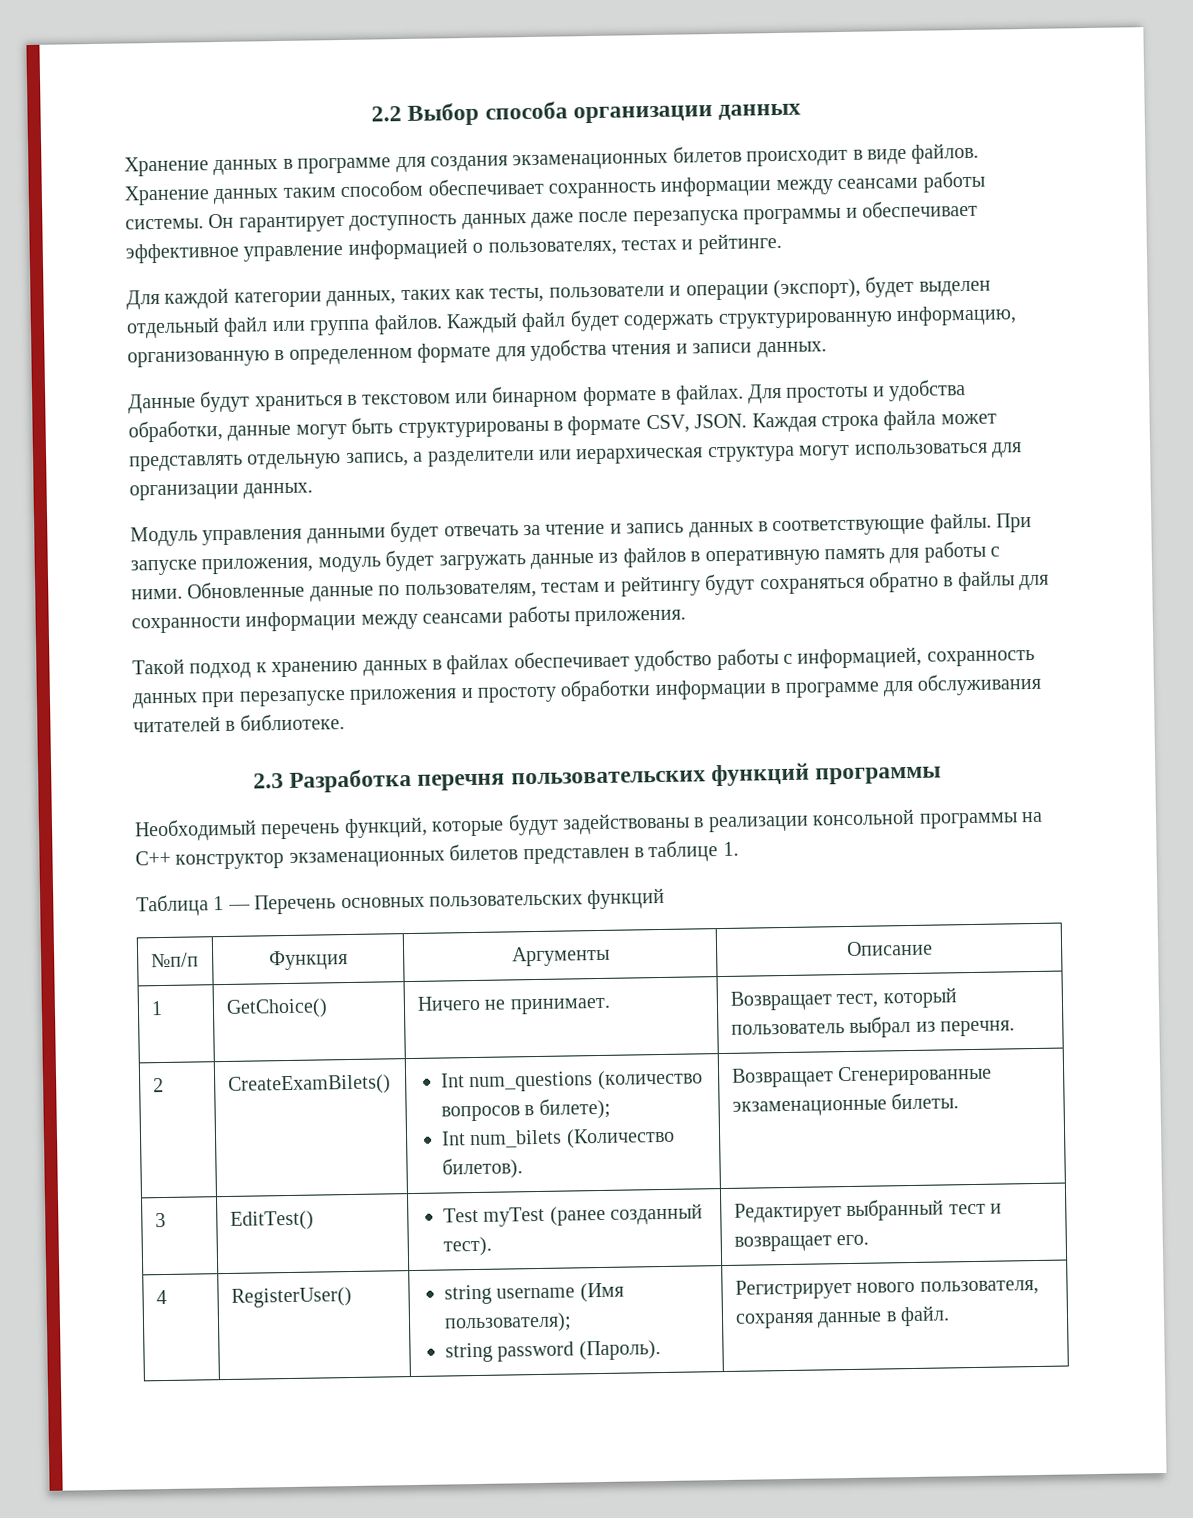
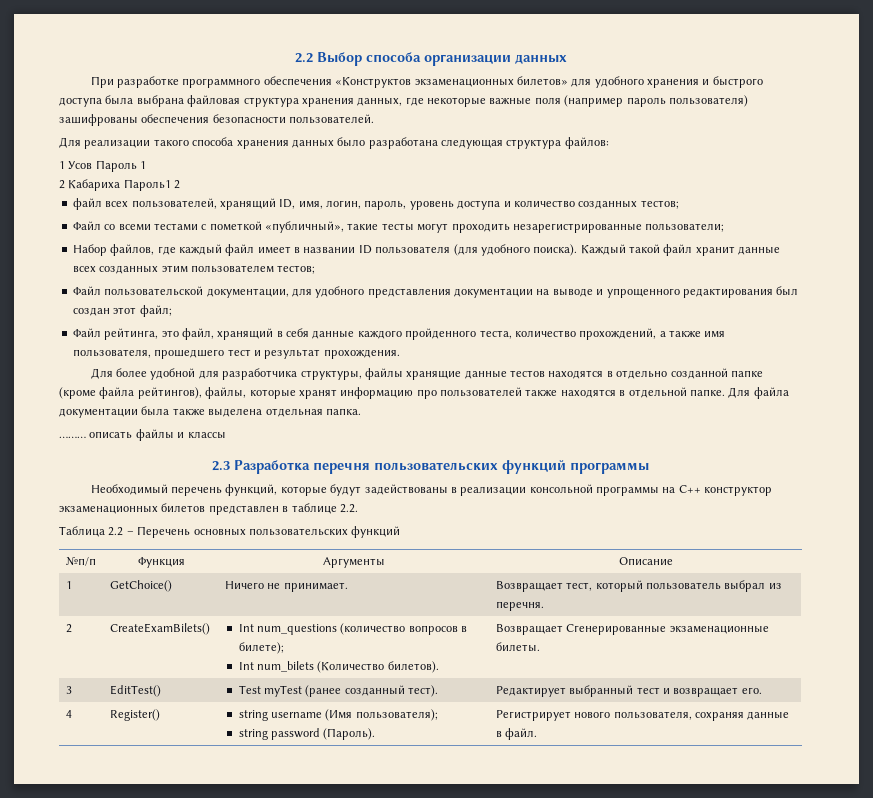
[124,142,980,177] [124,170,985,206] [125,199,978,233] [125,232,782,264] [126,275,991,310] [126,305,1017,339] [127,338,827,368] [128,379,967,414] [128,409,997,443] [129,442,1022,472] [129,482,314,501] [130,512,1033,547] [130,540,1001,576] [131,570,1050,602] [131,605,686,634] [132,646,1035,679] [132,672,1043,709] [133,713,345,733] Хранение данных в программе для создания экзаменационных билетов происходит в виде файлов. Хранение данных таким способом обеспечивает сохранность информации между сеансами работы системы. Он гарантирует доступность данных даже после перезапуска программы и обеспечивает эффективное управление информацией о пользователях, тестах и рейтинге. // Для каждой категории данных, таких как тесты, пользователи и операции (экспорт), будет выделен отдельный файл или группа файлов. Каждый файл будет содержать структурированную информацию, организованную в определенном формате для удобства чтения и записи данных. // Данные будут храниться в текстовом или бинарном формате в файлах. Для простоты и удобства обработки, данные могут быть структурированы в формате CSV, JSON. Каждая строка файла может представлять отдельную запись, а разделители или иерархическая структура могут использоваться для организации данных. // Модуль управления данными будет отвечать за чтение и запись данных в соответствующие файлы. При запуске приложения, модуль будет загружать данные из файлов в оперативную память для работы с ними. Обновленные данные по пользователям, тестам и рейтингу будут сохраняться обратно в файлы для сохранности информации между сеансами работы приложения. // Такой подход к хранению данных в файлах обеспечивает удобство работы с информацией, сохранность данных при перезапуске приложения и простоту обработки информации в программе для обслуживания читателей в библиотеке. -> [90,76,763,88] [59,95,748,107] [59,114,375,126] [59,137,609,149] [59,160,147,172] [59,179,181,191] [72,198,679,210] [72,221,725,233] [72,244,781,256] [72,265,316,274] [72,286,799,298] [72,305,172,317] [72,328,726,340] [72,349,400,359] [90,368,763,380] [59,387,789,399] [59,406,361,418] [59,429,226,441] При разработке программного обеспечения «Конструктов экзаменационных билетов» для удобного хранения и быстрого доступа была выбрана файловая структура хранения данных, где некоторые важные поля (например пароль пользователя) зашифрованы обеспечения безопасности пользователей. // Для реализации такого способа хранения данных было разработана следующая структура файлов: // 1 Усов Пароль 1 // 2 Кабариха Пароль1 2 // файл всех пользователей, хранящий ID, имя, логин, пароль, уровень доступа и количество созданных тестов; // Файл со всеми тестами с пометкой «публичный», такие тесты могут проходить незарегистрированные пользователи; // Набор файлов, где каждый файл имеет в названии ID пользователя (для удобного поиска). Каждый такой файл хранит данные всех созданных этим пользователем тестов; // Файл пользовательской документации, для удобного представления документации на выводе и упрощенного редактирования был создан этот файл; // Файл рейтинга, это файл, хранящий в себя данные каждого пройденного теста, количество прохождений, а также имя пользователя, прошедшего тест и результат прохождения. // Для более удобной для разработчика структуры, файлы хранящие данные тестов находятся в отдельно созданной папке (кроме файла рейтингов), файлы, которые хранят информацию про пользователей также находятся в отдельной папке. Для файла документации была также выделена отдельная папка. // ……… описать файлы и классы
[722,841,739,856] 1. -> [339,504,358,513] 2.2.
[213,895,251,911] 1 — -> [108,527,134,536] 2.2 –
[230,1287,352,1308] RegisterUser() -> [109,709,160,721] Register()

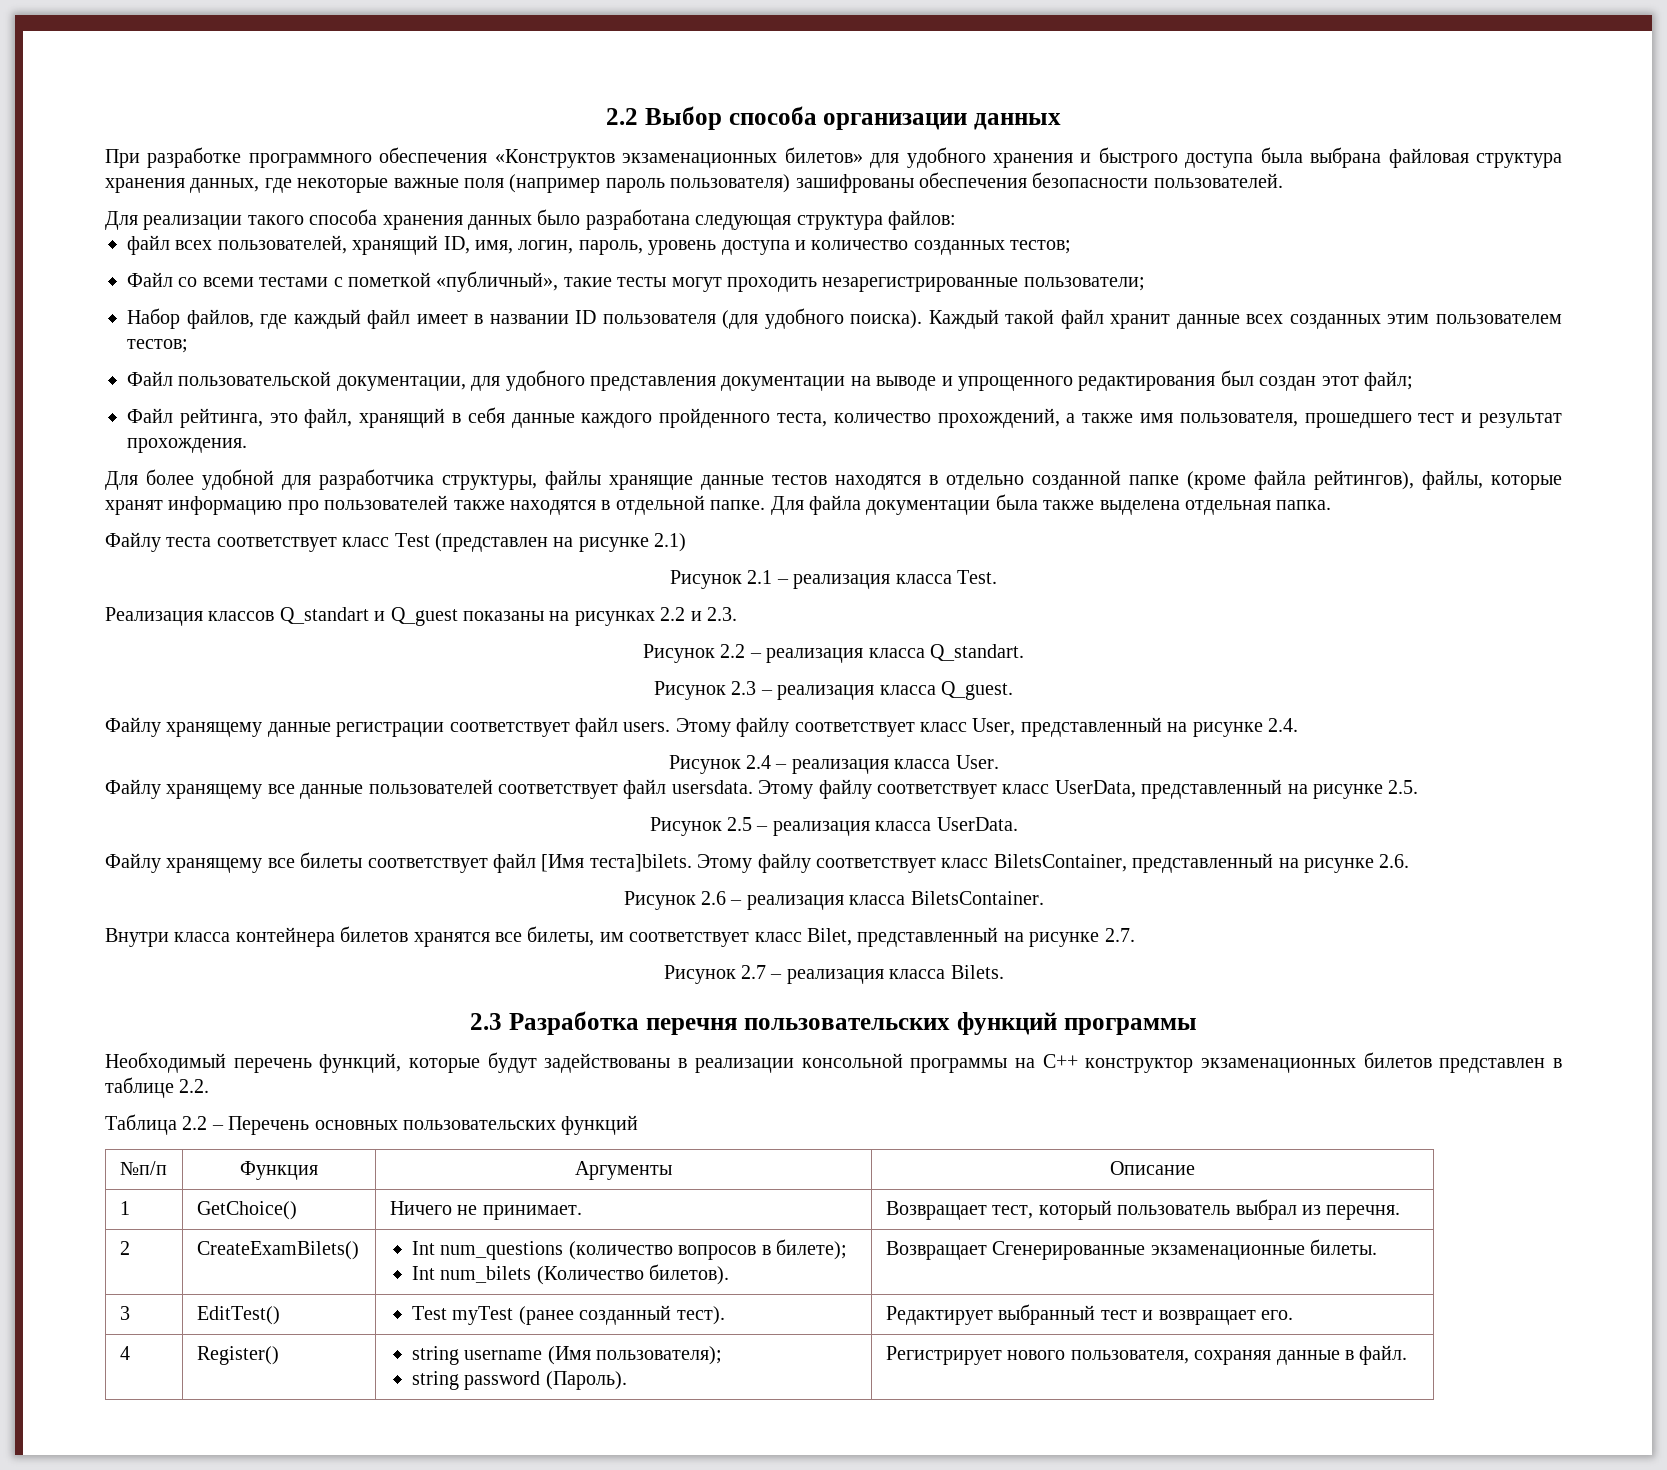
[59,160,147,172] [59,179,181,191] // 1 Усов Пароль 1 // 2 Кабариха Пароль1 2 -> (956, 220) none
[59,429,226,441] ……… описать файлы и классы -> [105,532,687,552] [670,570,997,589] [105,607,737,626] [643,644,1024,663] [654,681,1013,700] [105,717,1298,737] [668,755,999,774] [105,779,1419,799] [649,817,1018,836] [105,852,1410,873] [623,891,1044,910] [105,926,1135,947] [663,965,1004,984] Файлу теста соответствует класс Test (представлен на рисунке 2.1) // Рисунок 2.1 – реализация класса Test. // Реализация классов Q_standart и Q_guest показаны на рисунках 2.2 и 2.3. // Рисунок 2.2 – реализация класса Q_standart. // Рисунок 2.3 – реализация класса Q_guest. // Файлу хранящему данные регистрации соответствует файл users. Этому файлу соответствует класс User, представленный на рисунке 2.4. // Рисунок 2.4 – реализация класса User. // Файлу хранящему все данные пользователей соответствует файл usersdata. Этому файлу соответствует класс UserData, представленный на рисунке 2.5. // Рисунок 2.5 – реализация класса UserData. // Файлу хранящему все билеты соответствует файл [Имя теста]bilets. Этому файлу соответствует класс BiletsContainer, представленный на рисунке 2.6. // Рисунок 2.6 – реализация класса BiletsContainer. // Внутри класса контейнера билетов хранятся все билеты, им соответствует класс Bilet, представленный на рисунке 2.7. // Рисунок 2.7 – реализация класса Bilets.

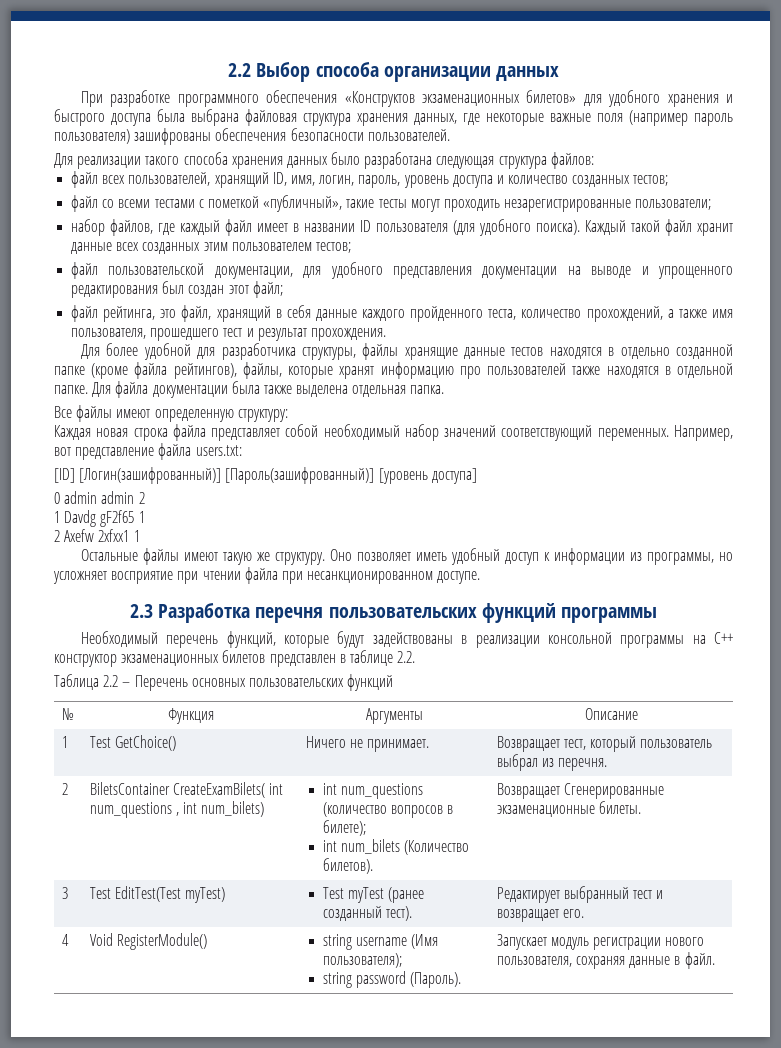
[127,272,173,287] Файл -> [71,195,99,212] файл
[127,308,180,329] Набор -> [71,219,106,236] набор
[127,371,173,386] Файл -> [71,262,99,279] файл
[127,408,173,423] Файл -> [71,305,99,322] файл
[105,532,687,552] [670,570,997,589] [105,607,737,626] [643,644,1024,663] [654,681,1013,700] [105,717,1298,737] [668,755,999,774] [105,779,1419,799] [649,817,1018,836] [105,852,1410,873] [623,891,1044,910] [105,926,1135,947] [663,965,1004,984] Файлу теста соответствует класс Test (представлен на рисунке 2.1) // Рисунок 2.1 – реализация класса Test. // Реализация классов Q_standart и Q_guest показаны на рисунках 2.2 и 2.3. // Рисунок 2.2 – реализация класса Q_standart. // Рисунок 2.3 – реализация класса Q_guest. // Файлу хранящему данные регистрации соответствует файл users. Этому файлу соответствует класс User, представленный на рисунке 2.4. // Рисунок 2.4 – реализация класса User. // Файлу хранящему все данные пользователей соответствует файл usersdata. Этому файлу соответствует класс UserData, представленный на рисунке 2.5. // Рисунок 2.5 – реализация класса UserData. // Файлу хранящему все билеты соответствует файл [Имя теста]bilets. Этому файлу соответствует класс BiletsContainer, представленный на рисунке 2.6. // Рисунок 2.6 – реализация класса BiletsContainer. // Внутри класса контейнера билетов хранятся все билеты, им соответствует класс Bilet, представленный на рисунке 2.7. // Рисунок 2.7 – реализация класса Bilets. -> [54,405,288,422] [54,424,733,441] [54,443,242,460] [54,467,477,484] [54,491,145,504] [54,510,145,527] [54,529,140,542] [81,548,733,565] [53,567,481,584] Все файлы имеют определенную структуру: // Каждая новая строка файла представляет собой необходимый набор значений соответствующий переменных. Например, вот представление файла users.txt: // [ID] [Логин(зашифрованный)] [Пароль(зашифрованный)] [уровень доступа] // 0 admin admin 2 // 1 Davdg gF2f65 1 // 2 Axefw 2xfxx1 1 // Остальные файлы имеют такую же структуру. Оно позволяет иметь удобный доступ к информации из программы, но усложняет восприятие при чтении файла при несанкционированном доступе.
[119,1161,167,1175] №п/п -> [61,708,74,720] №
(130, 1208) none -> [89,736,111,748] Test
[196,1241,359,1260] [411,1241,435,1255] CreateExamBilets() | Int -> [89,782,284,798] [89,801,265,818] [322,783,337,795] BiletsContainer CreateExamBilets( int num_questions , int num_bilets) | int
[411,1266,435,1280] Int -> [322,840,337,852] int
[196,1306,280,1325] EditTest() -> [89,886,226,903] Test EditTest(Test myTest)
[196,1346,279,1365] Register() -> [89,933,208,950] Void RegisterModule()
[885,1346,1002,1365] Регистрирует -> [496,934,662,950] Запускает модуль регистрации

